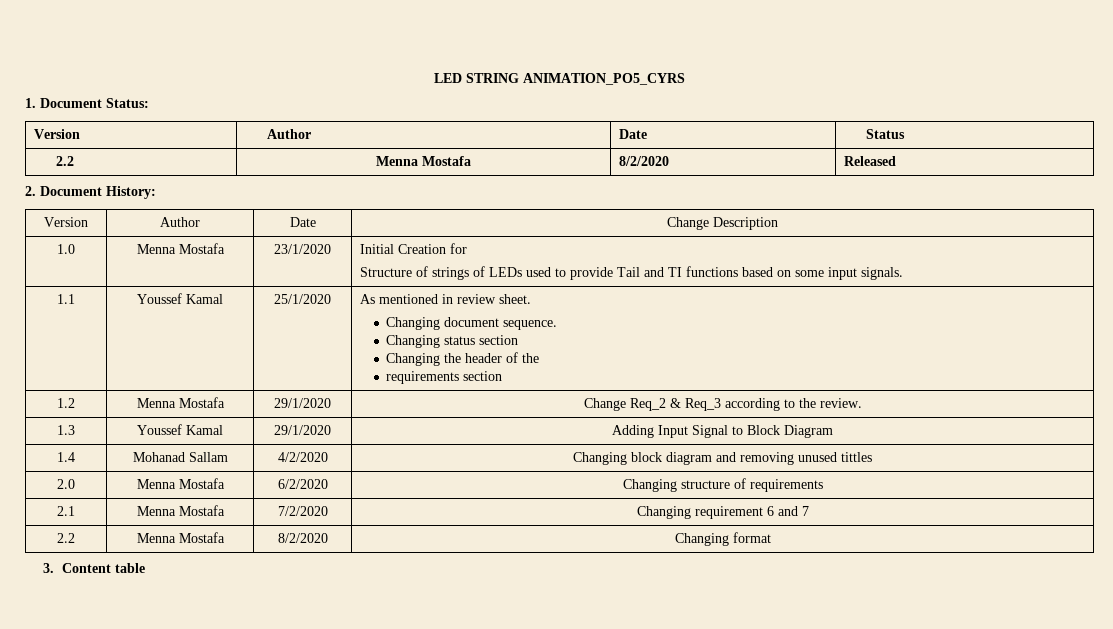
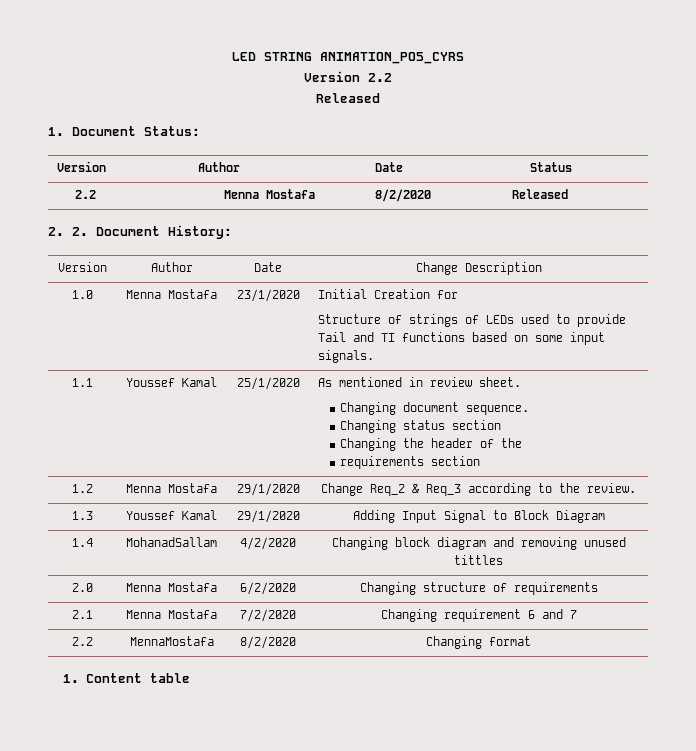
(685, 79) none -> [304,71,392,82] [316,93,380,103] // Version 2.2 // Released
(36, 191) none -> [72,227,88,236] 2.
[132,452,228,462] Mohanad Sallam -> [126,537,217,547] MohanadSallam
[136,532,225,543] Menna Mostafa -> [129,636,214,646] MennaMostafa
[43,563,55,573] 3. -> [63,674,80,683] 1.

